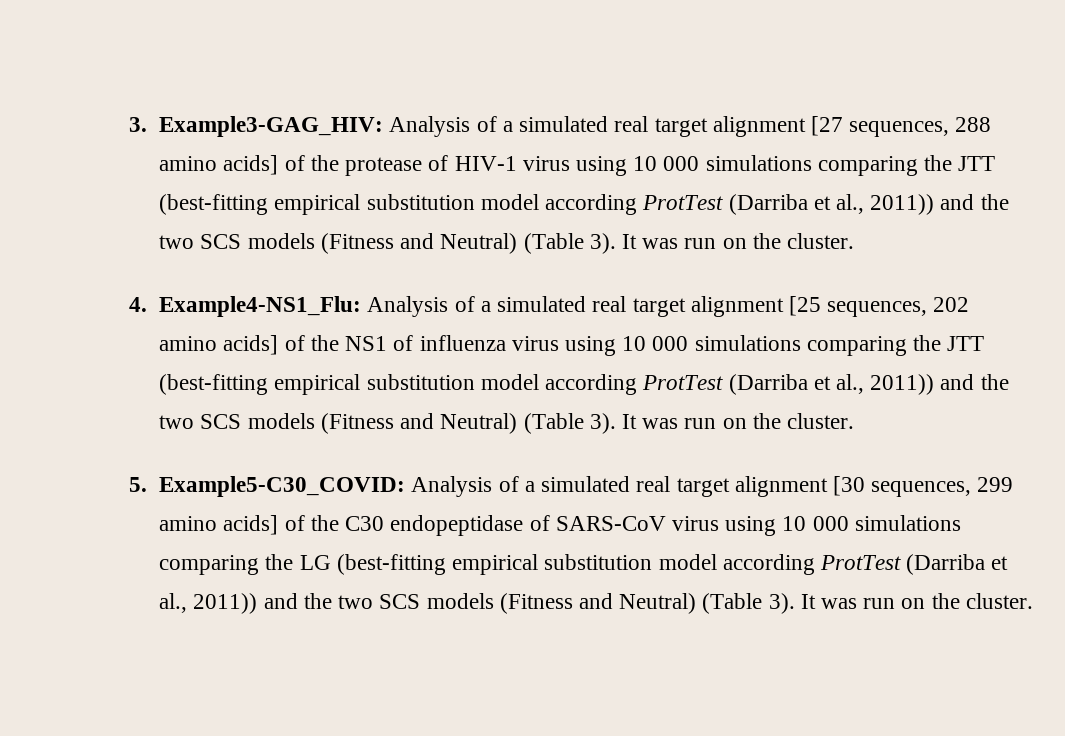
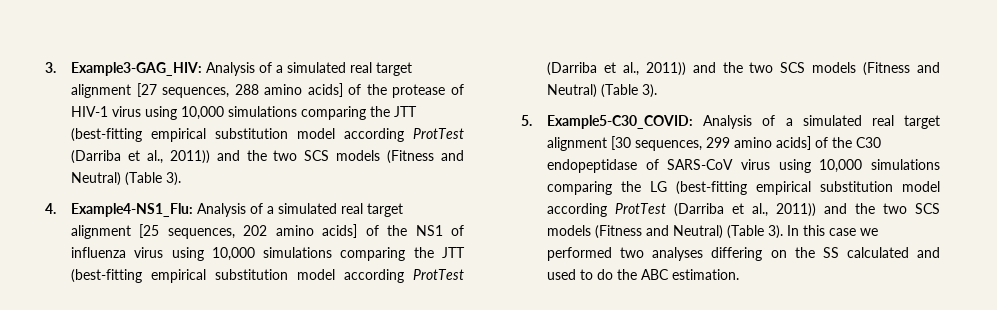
[633,156,700,171] 10 000 -> [181,106,225,120] 10,000
[621,233,854,249] It was run on the cluster. -> (182, 179) none
[622,336,689,351] 10 000 -> [211,247,255,261] 10,000
[621,413,854,429] It was run on the cluster. -> (658, 91) none
[782,516,849,531] 10 000 -> [819,159,863,173] 10,000
[800,593,1033,609] It was run on the cluster. -> [787,225,879,236] [547,247,940,261] [547,269,740,280] In this case we performed two analyses differing on the SS calculated and used to do the ABC estimation.

